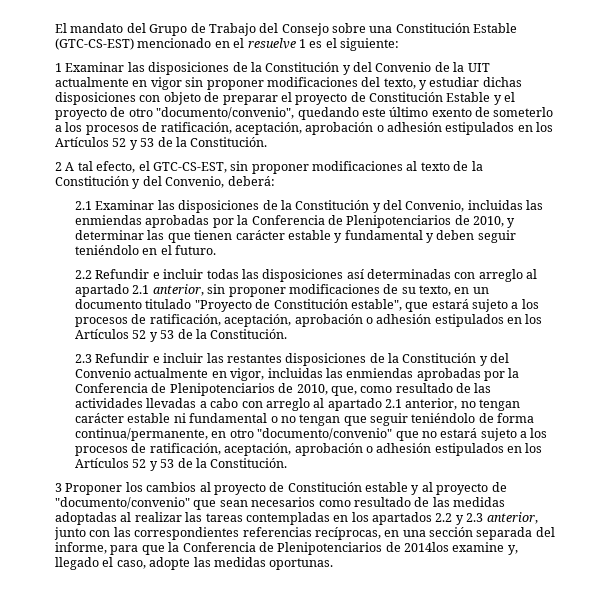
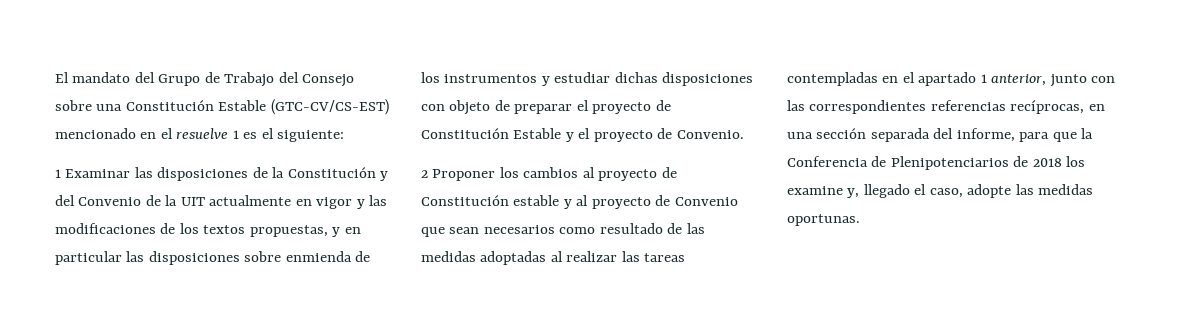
[55,38,134,50] (GTC-CS-EST) -> [270,99,389,115] (GTC-CV/CS-EST)
[185,77,416,90] sin proponer modificaciones del texto, -> [356,195,388,209] [55,223,361,237] [55,251,371,265] [421,72,538,83] y las modificaciones de los textos propuestas, y en particular las disposiciones sobre enmienda de los instrumentos
[128,107,554,120] [55,122,554,135] [55,137,268,150] [55,161,483,174] [55,176,275,189] [75,200,544,213] [75,215,516,228] [75,230,516,243] [75,245,217,255] [75,269,538,282] [75,284,489,297] [75,299,539,312] [75,314,543,327] [75,329,288,342] [75,353,510,366] [75,368,520,381] [75,383,492,396] [75,398,521,411] [75,413,535,426] [75,428,548,441] [75,443,543,456] [75,458,288,471] [55,483,62,492] otro "documento/convenio", quedando este último exento de someterlo a los procesos de ratificación, aceptación, aprobación o adhesión estipulados en los Artículos 52 y 53 de la Constitución. // 2 A tal efecto, el GTC-CS-EST, sin proponer modificaciones al texto de la Constitución y del Convenio, deberá: // 2.1 Examinar las disposiciones de la Constitución y del Convenio, incluidas las enmiendas aprobadas por la Conferencia de Plenipotenciarios de 2010, y determinar las que tienen carácter estable y fundamental y deben seguir teniéndolo en el futuro. // 2.2 Refundir e incluir todas las disposiciones así determinadas con arreglo al apartado 2.1 anterior, sin proponer modificaciones de su texto, en un documento titulado "Proyecto de Constitución estable", que estará sujeto a los procesos de ratificación, aceptación, aprobación o adhesión estipulados en los Artículos 52 y 53 de la Constitución. // 2.3 Refundir e incluir las restantes disposiciones de la Constitución y del Convenio actualmente en vigor, incluidas las enmiendas aprobadas por la Conferencia de Plenipotenciarios de 2010, que, como resultado de las actividades llevadas a cabo con arreglo al apartado 2.1 anterior, no tengan carácter estable ni fundamental o no tengan que seguir teniéndolo de forma continua/permanente, en otro "documento/convenio" que no estará sujeto a los procesos de ratificación, aceptación, aprobación o adhesión estipulados en los Artículos 52 y 53 de la Constitución. // 3 -> [676,130,744,139] [421,170,428,178] Convenio. // 2
[55,497,190,509] "documento/convenio" -> [674,197,738,206] Convenio
[351,512,484,525] los apartados 2.2 y 2.3 -> [902,72,987,86] el apartado 1
[404,542,449,552] 2014los -> [1032,156,1086,167] 2018 los

